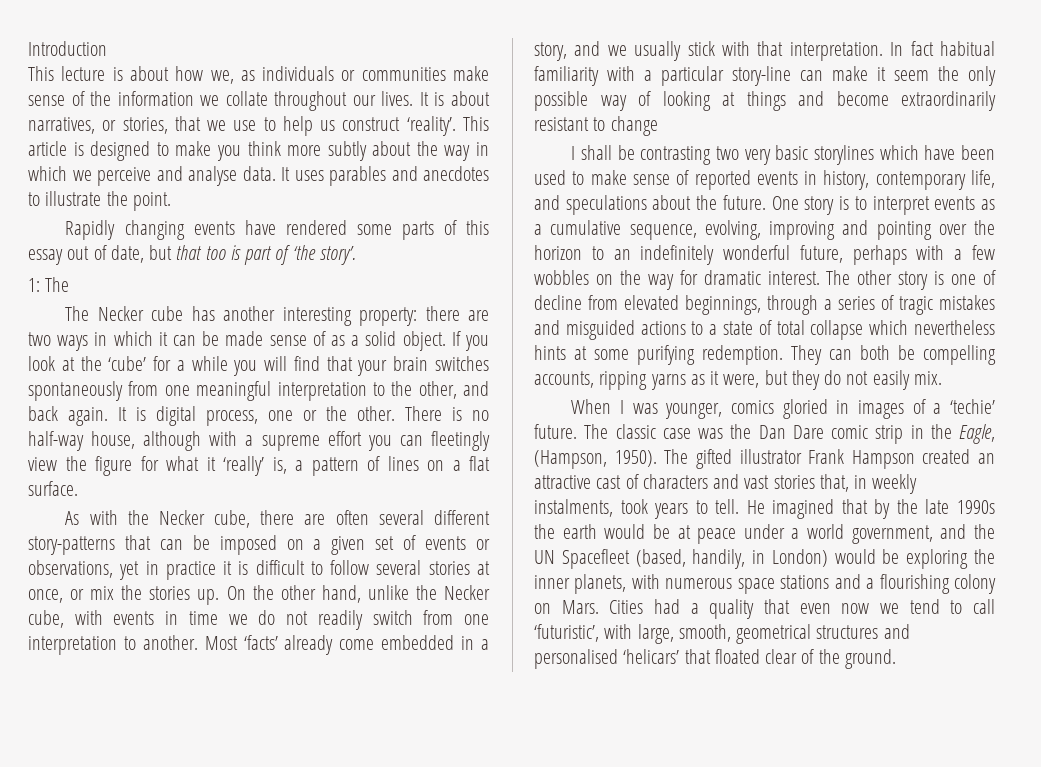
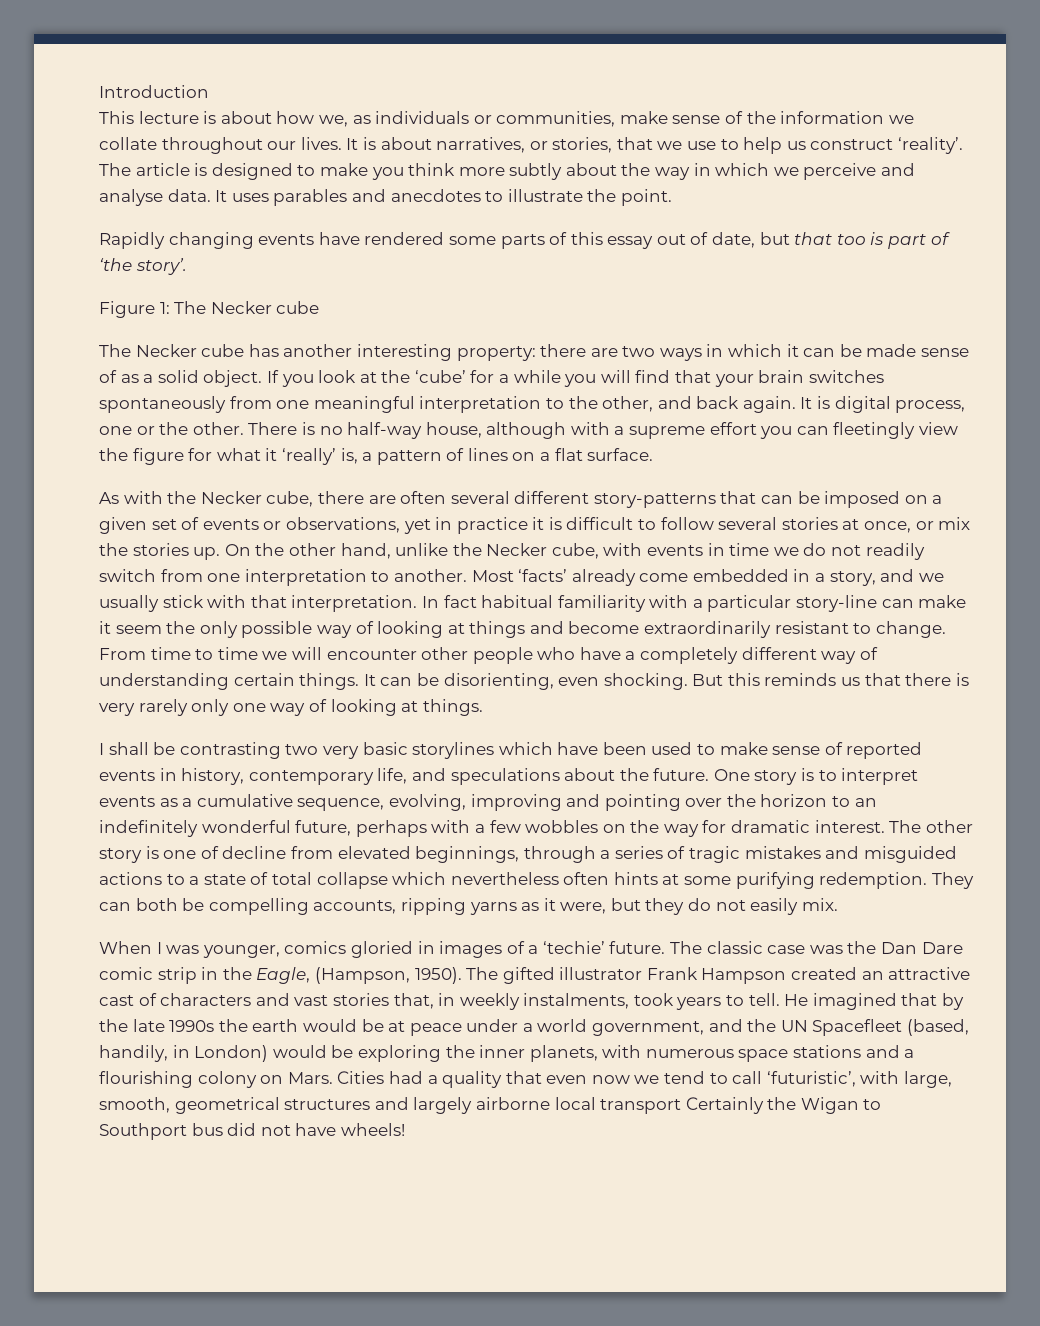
[361,67,446,81] communities -> [496,111,616,127] communities,
[462,116,489,131] This -> [99,163,131,176] The
(356, 255) none -> [99,301,155,318] Figure
(70, 284) none -> [210,301,320,314] Necker cube
[610,116,658,136] change -> [875,621,946,638] [99,647,878,664] [99,673,969,690] [99,699,483,716] change. From time to time we will encounter other people who have a completely different way of understanding certain things. It can be disorienting, even shocking. But this reminds us that there is very rarely only one way of looking at things.
(996, 327) none -> [563,872,610,885] often
[534,649,896,669] personalised ‘helicars’ that floated clear of the ground. -> [413,1097,882,1114] [99,1123,405,1140] largely airborne local transport Certainly the Wigan to Southport bus did not have wheels!

